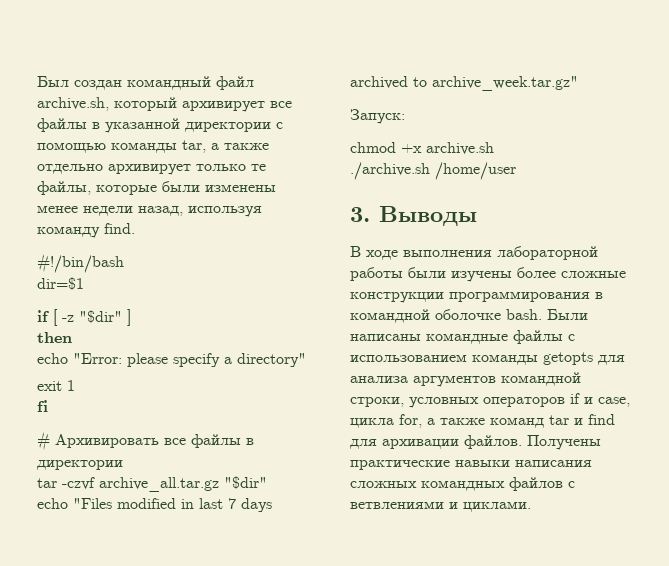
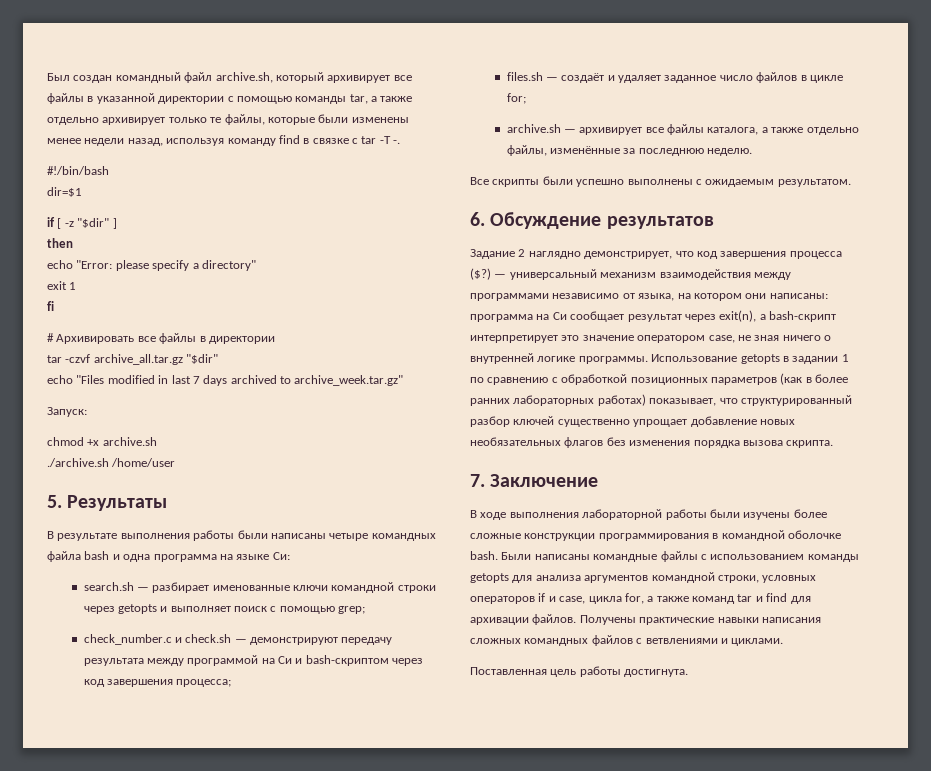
[104,223,135,234] find. -> [278,135,401,144] find в связке с tar -T -.
[350,206,477,226] 3. Выводы -> [47,495,168,511] [47,530,436,541] [47,551,290,562] [83,582,436,593] [83,604,366,614] [83,634,393,645] [83,655,424,666] [83,679,232,687] [506,72,843,83] [506,93,526,104] [506,124,859,135] [506,145,753,156] [470,176,851,187] [470,212,714,229] [470,249,842,259] [470,268,791,280] [470,293,828,301] [470,310,836,322] [470,335,831,343] [470,353,849,364] [470,373,848,385] [470,394,852,406] [470,416,795,427] [470,437,834,448] [470,474,599,487] 5. Результаты // В результате выполнения работы были написаны четыре командных файла bash и одна программа на языке Си: // search.sh — разбирает именованные ключи командной строки через getopts и выполняет поиск с помощью grep; // check_number.c и check.sh — демонстрируют передачу результата между программой на Си и bash-скриптом через код завершения процесса; // files.sh — создаёт и удаляет заданное число файлов в цикле for; // archive.sh — архивирует все файлы каталога, а также отдельно файлы, изменённые за последнюю неделю. // Все скрипты были успешно выполнены с ожидаемым результатом. // 6. Обсуждение результатов // Задание 2 наглядно демонстрирует, что код завершения процесса ($?) — универсальный механизм взаимодействия между программами независимо от языка, на котором они написаны: программа на Си сообщает результат через exit(n), а bash-скрипт интерпретирует это значение оператором case, не зная ничего о внутренней логике программы. Использование getopts в задании 1 по сравнению с обработкой позиционных параметров (как в более ранних лабораторных работах) показывает, что структурированный разбор ключей существенно упрощает добавление новых необязательных флагов без изменения порядка вызова скрипта. // 7. Заключение
(531, 506) none -> [470,666,689,677] // Поставленная цель работы достигнута.

